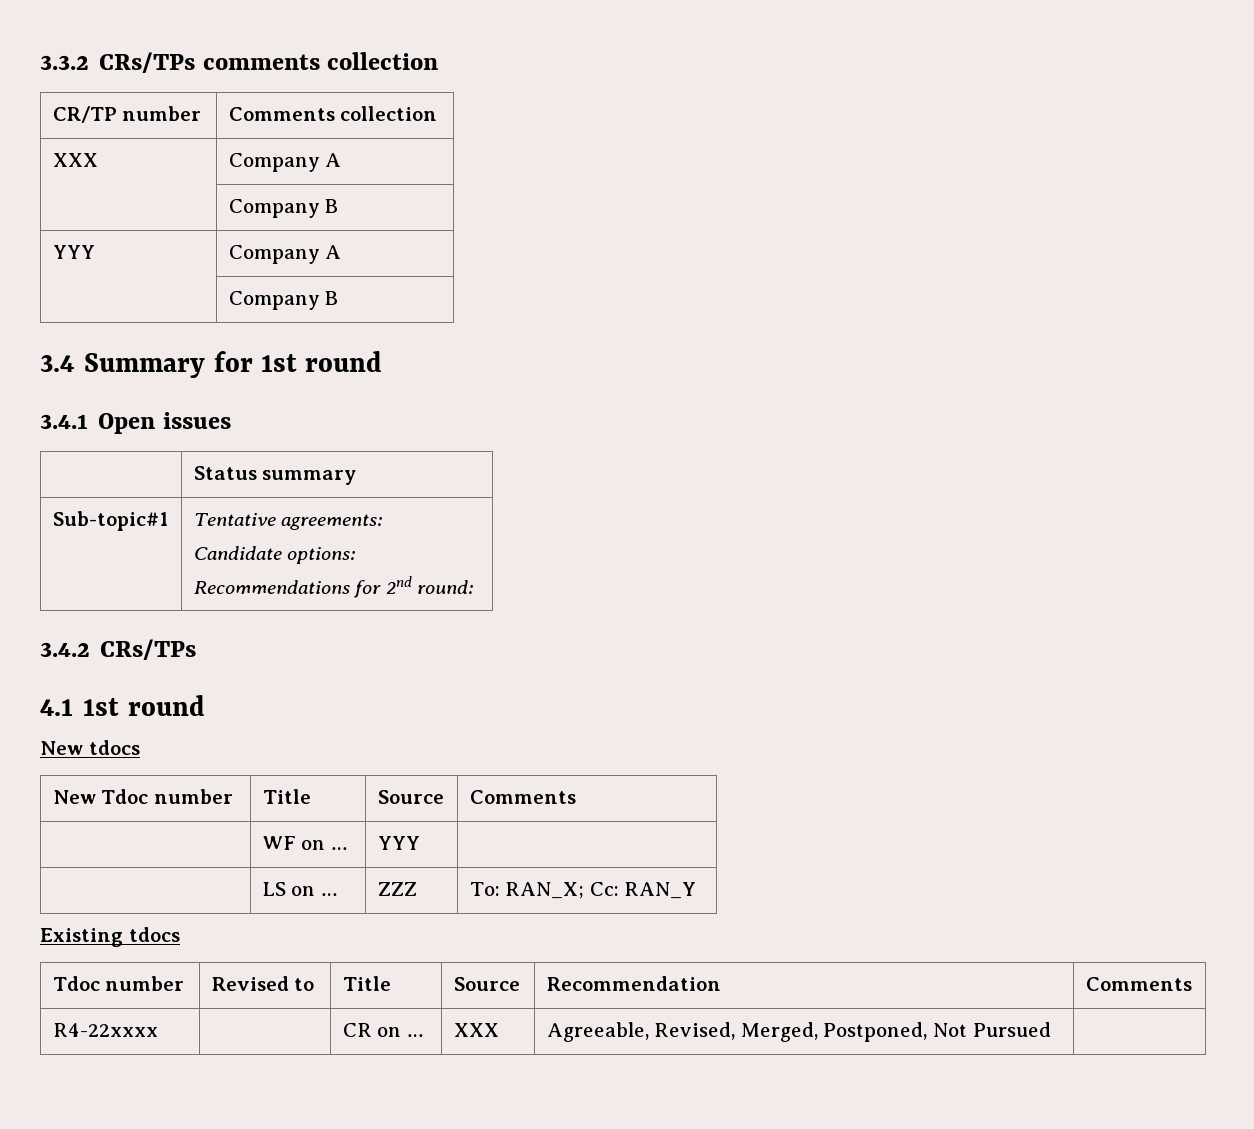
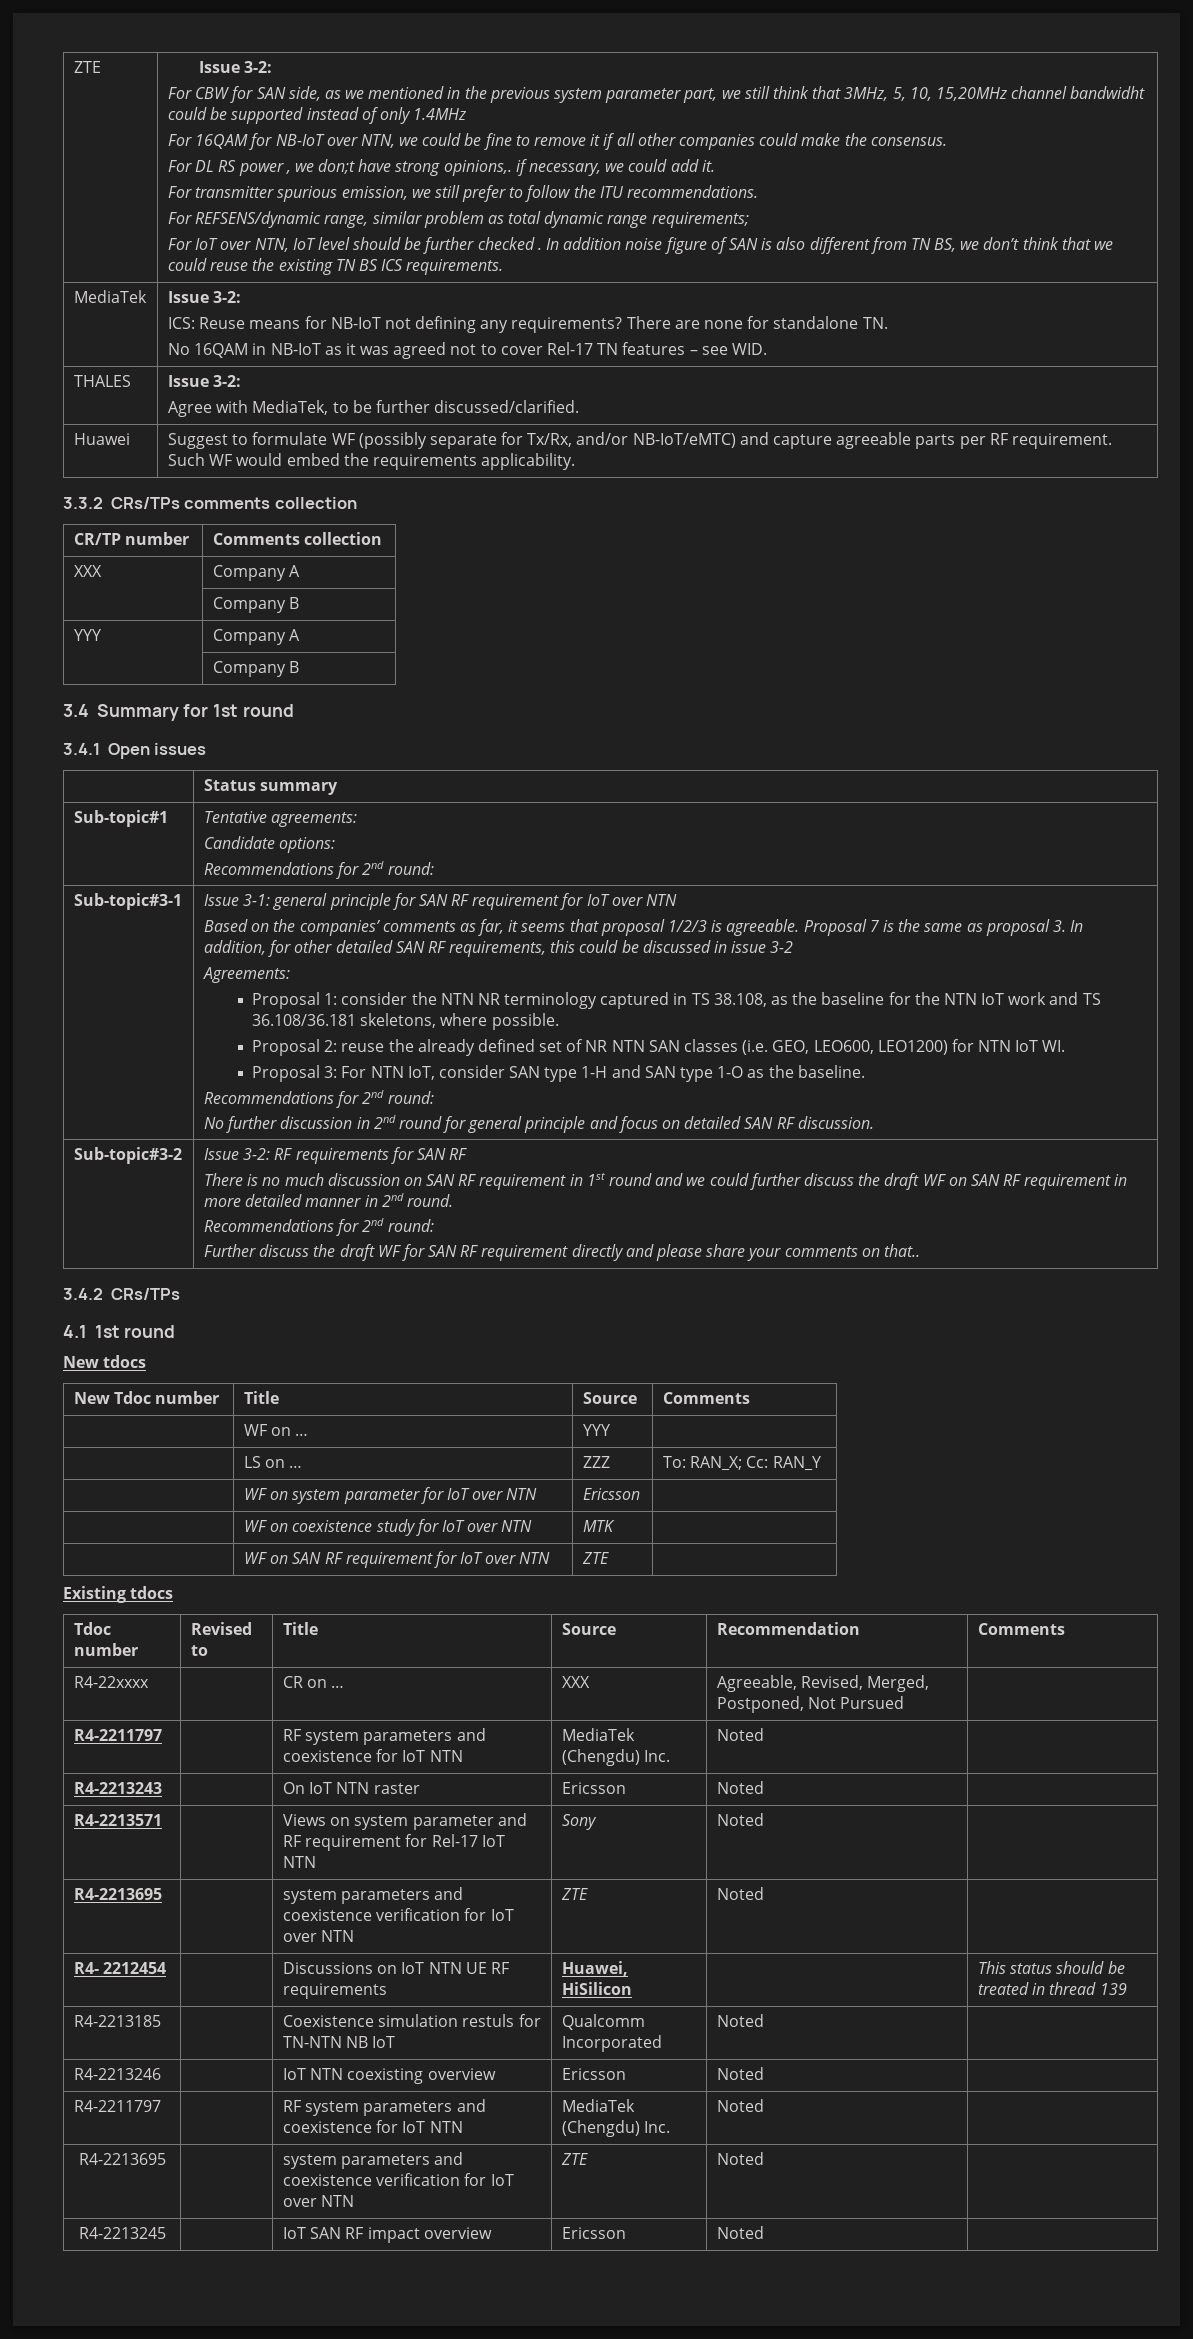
(40, 62) none -> [73,61,101,73] [198,61,273,73] [167,86,1146,103] [167,107,467,124] [167,133,947,150] [167,159,715,176] [167,185,759,202] [167,211,749,228] [167,237,1113,254] [167,258,504,275] [73,290,147,303] [167,291,242,303] [167,316,888,333] [167,342,767,359] [73,375,131,387] [167,375,242,387] [167,400,580,417] [73,433,130,445] [167,432,1112,449] [167,453,576,470] ZTE | Issue 3-2: // For CBW for SAN side, as we mentioned in the previous system parameter part, we still think that 3MHz, 5, 10, 15,20MHz channel bandwidht could be supported instead of only 1.4MHz // For 16QAM for NB-IoT over NTN, we could be fine to remove it if all other companies could make the consensus. // For DL RS power , we don;t have strong opinions,. if necessary, we could add it. // For transmitter spurious emission, we still prefer to follow the ITU recommendations. // For REFSENS/dynamic range, similar problem as total dynamic range requirements; // For IoT over NTN, IoT level should be further checked . In addition noise figure of SAN is also different from TN BS, we don’t think that we could reuse the existing TN BS ICS requirements. // MediaTek | Issue 3-2: // ICS: Reuse means for NB-IoT not defining any requirements? There are none for standalone TN. // No 16QAM in NB-IoT as it was agreed not to cover Rel-17 TN features – see WID. // THALES | Issue 3-2: // Agree with MediaTek, to be further discussed/clarified. // Huawei | Suggest to formulate WF (possibly separate for Tx/Rx, and/or NB-IoT/eMTC) and capture agreeable parts per RF requirement. Such WF would embed the requirements applicability. //
(474, 587) none -> [73,893,182,910] [203,893,678,910] [203,919,1084,936] [203,940,794,957] [202,967,290,983] [251,992,1101,1009] [251,1013,559,1030] [251,1039,1066,1056] [251,1065,865,1082] [203,1090,434,1108] [203,1115,874,1133] [73,1147,182,1164] [203,1147,468,1164] [203,1173,1128,1190] [203,1193,453,1207] [203,1218,434,1236] [203,1244,920,1261] // Sub-topic#3-1 | Issue 3-1: general principle for SAN RF requirement for IoT over NTN // Based on the companies’ comments as far, it seems that proposal 1/2/3 is agreeable. Proposal 7 is the same as proposal 3. In addition, for other detailed SAN RF requirements, this could be discussed in issue 3-2 // Agreements: // Proposal 1: consider the NTN NR terminology captured in TS 38.108, as the baseline for the NTN IoT work and TS 36.108/36.181 skeletons, where possible. // Proposal 2: reuse the already defined set of NR NTN SAN classes (i.e. GEO, LEO600, LEO1200) for NTN IoT WI. // Proposal 3: For NTN IoT, consider SAN type 1-H and SAN type 1-O as the baseline. // Recommendations for 2nd round: // No further discussion in 2nd round for general principle and focus on detailed SAN RF discussion. // Sub-topic#3-2 | Issue 3-2: RF requirements for SAN RF // There is no much discussion on SAN RF requirement in 1st round and we could further discuss the draft WF on SAN RF requirement in more detailed manner in 2nd round. // Recommendations for 2nd round: // Further discuss the draft WF for SAN RF requirement directly and please share your comments on that..
(697, 890) none -> [243,1487,538,1504] [582,1488,640,1500] [243,1519,533,1536] [582,1520,615,1532] [243,1551,551,1568] [581,1552,609,1564] // | WF on system parameter for IoT over NTN | Ericsson | // | WF on coexistence study for IoT over NTN | MTK | // | WF on SAN RF requirement for IoT over NTN | ZTE |
(1051, 1029) none -> [73,1729,162,1741] [282,1728,486,1745] [282,1749,463,1762] [561,1728,635,1741] [561,1749,671,1766] [716,1728,764,1741] [73,1782,162,1794] [282,1782,420,1794] [561,1782,626,1794] [716,1781,764,1794] [73,1814,162,1826] [282,1813,527,1830] [282,1834,505,1851] [282,1856,316,1868] [561,1814,597,1830] [716,1813,764,1826] [73,1888,162,1900] [282,1887,464,1904] [282,1908,514,1921] [282,1930,355,1942] [560,1888,588,1900] [716,1887,764,1900] [73,1962,167,1974] [282,1962,509,1974] [282,1983,387,1999] [561,1961,628,1976] [561,1982,632,1995] [977,1961,1125,1974] [977,1982,1127,1995] [73,2015,161,2027] [282,2014,541,2027] [282,2036,396,2048] [561,2014,645,2030] [561,2035,662,2052] [716,2014,764,2027] [73,2068,161,2080] [282,2068,496,2084] [561,2068,626,2080] [716,2067,764,2080] [73,2100,161,2112] [282,2099,486,2116] [282,2120,463,2133] [561,2099,635,2112] [561,2120,671,2137] [716,2099,764,2112] [78,2153,166,2165] [282,2152,464,2169] [282,2173,514,2186] [282,2195,355,2207] [560,2153,588,2165] [716,2152,764,2165] [78,2227,166,2239] [282,2227,492,2243] [561,2227,626,2239] [716,2226,764,2239] // R4-2211797 | | RF system parameters and coexistence for IoT NTN | MediaTek (Chengdu) Inc. | Noted | // R4-2213243 | | On IoT NTN raster | Ericsson | Noted | // R4-2213571 | | Views on system parameter and RF requirement for Rel-17 IoT NTN | Sony | Noted | // R4-2213695 | | system parameters and coexistence verification for IoT over NTN | ZTE | Noted | // R4- 2212454 | | Discussions on IoT NTN UE RF requirements | Huawei, HiSilicon | | This status should be treated in thread 139 // R4-2213185 | | Coexistence simulation restuls for TN-NTN NB IoT | Qualcomm Incorporated | Noted | // R4-2213246 | | IoT NTN coexisting overview | Ericsson | Noted | // R4-2211797 | | RF system parameters and coexistence for IoT NTN | MediaTek (Chengdu) Inc. | Noted | // R4-2213695 | | system parameters and coexistence verification for IoT over NTN | ZTE | Noted | // R4-2213245 | | IoT SAN RF impact overview | Ericsson | Noted |

